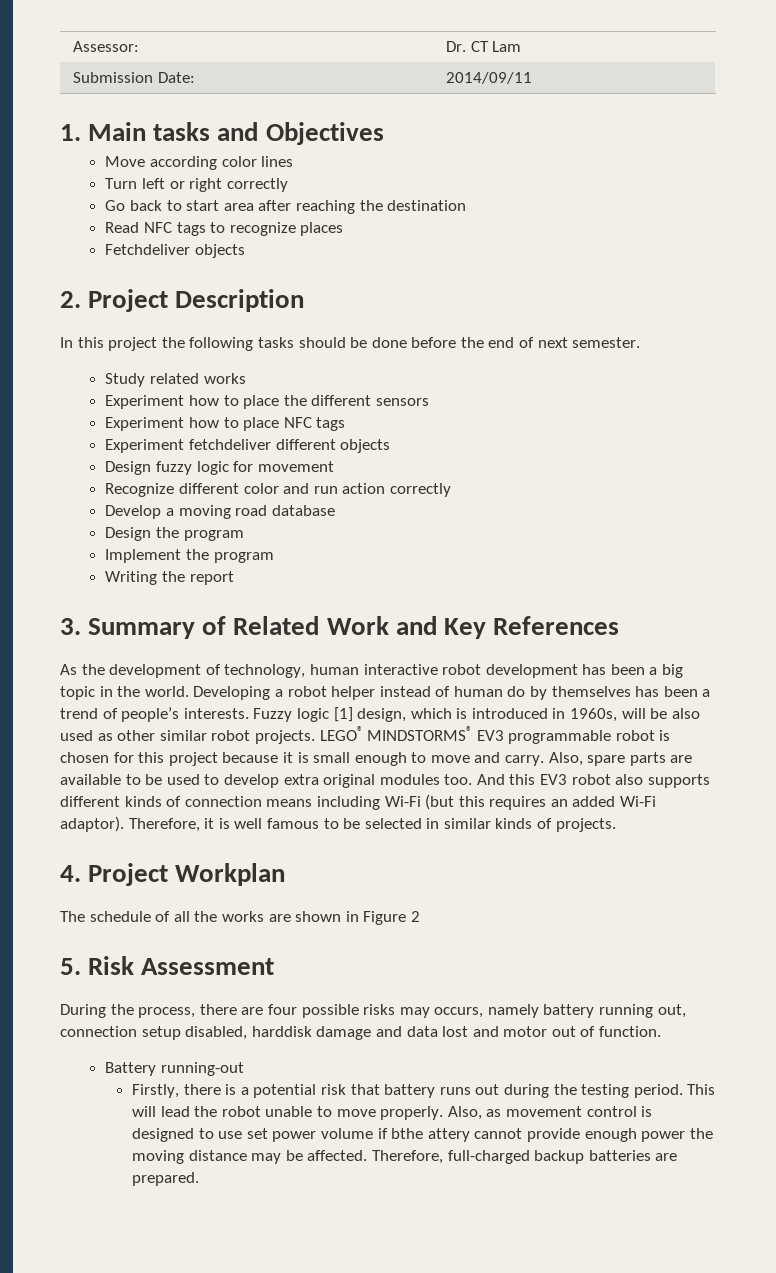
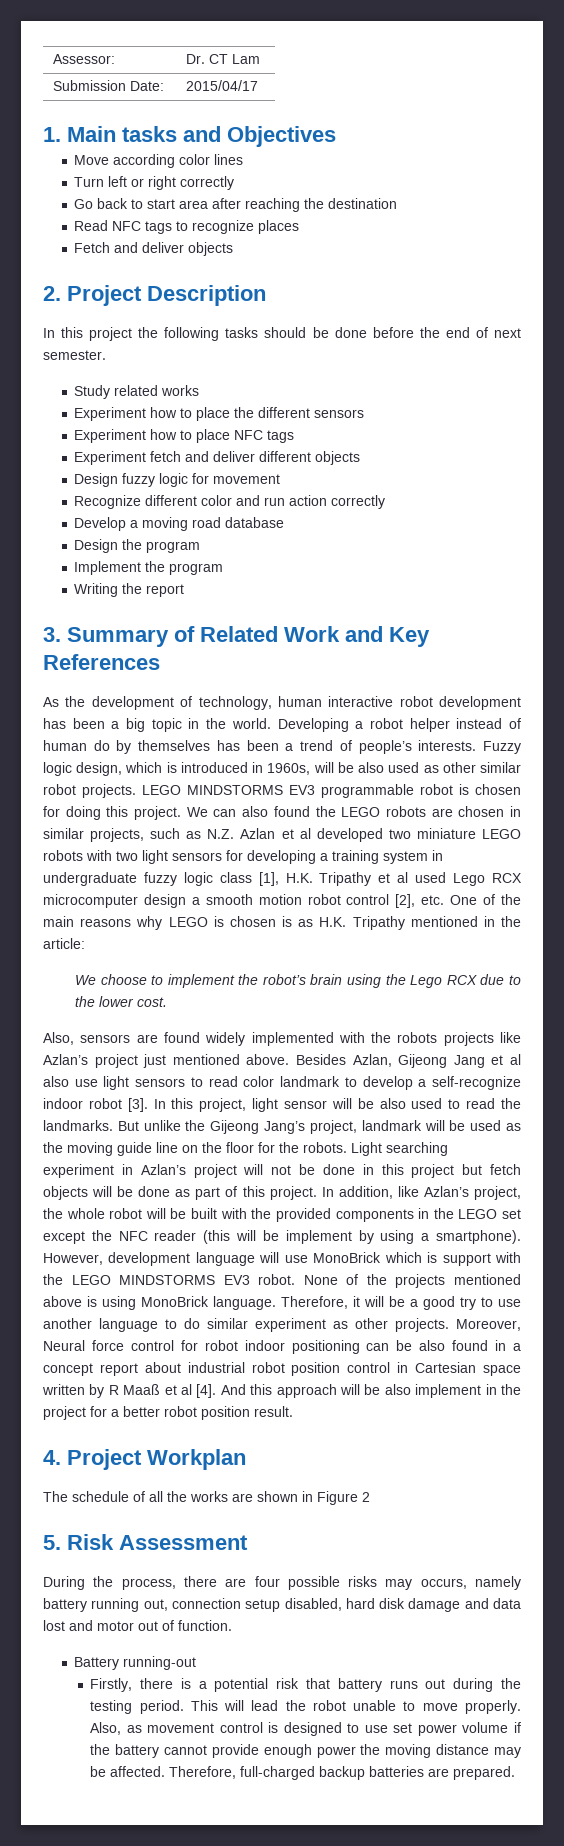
[446,72,533,84] 2014/09/11 -> [186,80,259,91] 2015/04/17
[105,244,191,255] Fetchdeliver -> [74,242,185,253] Fetch and deliver
[188,439,271,450] fetchdeliver -> [150,451,256,462] fetch and deliver
[333,707,353,722] [1] -> (72, 769) none
[319,726,473,741] LEGO® MINDSTORMS® -> [142,785,283,795] LEGO MINDSTORMS
[138,752,693,766] [60,774,710,788] [60,794,657,810] [60,816,616,832] this project because it is small enough to move and carry. Also, spare parts are available to be used to develop extra original modules too. And this EV3 robot also supports different kinds of connection means including Wi-Fi (but this requires an added Wi-Fi adaptor). Therefore, it is well famous to be selected in similar kinds of projects. -> [65,806,521,820] [43,828,521,842] [43,850,443,864] [43,872,523,886] [43,894,522,908] [43,916,521,930] [43,938,85,949] [74,974,521,988] [74,996,167,1007] [43,1032,521,1046] [43,1054,522,1068] [43,1076,521,1090] [43,1098,521,1112] [43,1120,521,1134] [43,1142,448,1156] [43,1164,521,1178] [43,1186,521,1200] [43,1208,522,1222] [43,1230,521,1244] [43,1252,522,1266] [43,1274,521,1288] [43,1296,521,1310] [43,1318,521,1332] [43,1340,521,1354] [43,1362,522,1376] [42,1384,521,1398] [43,1406,293,1420] doing this project. We can also found the LEGO robots are chosen in similar projects, such as N.Z. Azlan et al developed two miniature LEGO robots with two light sensors for developing a training system in undergraduate fuzzy logic class [1], H.K. Tripathy et al used Lego RCX microcomputer design a smooth motion robot control [2], etc. One of the main reasons why LEGO is chosen is as H.K. Tripathy mentioned in the article: // We choose to implement the robot’s brain using the Lego RCX due to the lower cost. // Also, sensors are found widely implemented with the robots projects like Azlan’s project just mentioned above. Besides Azlan, Gijeong Jang et al also use light sensors to read color landmark to develop a self-recognize indoor robot [3]. In this project, light sensor will be also used to read the landmarks. But unlike the Gijeong Jang’s project, landmark will be used as the moving guide line on the floor for the robots. Light searching experiment in Azlan’s project will not be done in this project but fetch objects will be done as part of this project. In addition, like Azlan’s project, the whole robot will be built with the provided components in the LEGO set except the NFC reader (this will be implement by using a smartphone). However, development language will use MonoBrick which is support with the LEGO MINDSTORMS EV3 robot. None of the projects mentioned above is using MonoBrick language. Therefore, it will be a good try to use another language to do similar experiment as other projects. Moreover, Neural force control for robot indoor positioning can be also found in a concept report about industrial robot position control in Cartesian space written by R Maaß et al [4]. And this approach will be also implement in the project for a better robot position result.
[251,1026,312,1037] harddisk -> [345,1598,406,1609] hard disk
[391,1128,470,1142] bthe attery -> [90,1744,160,1758] the battery

